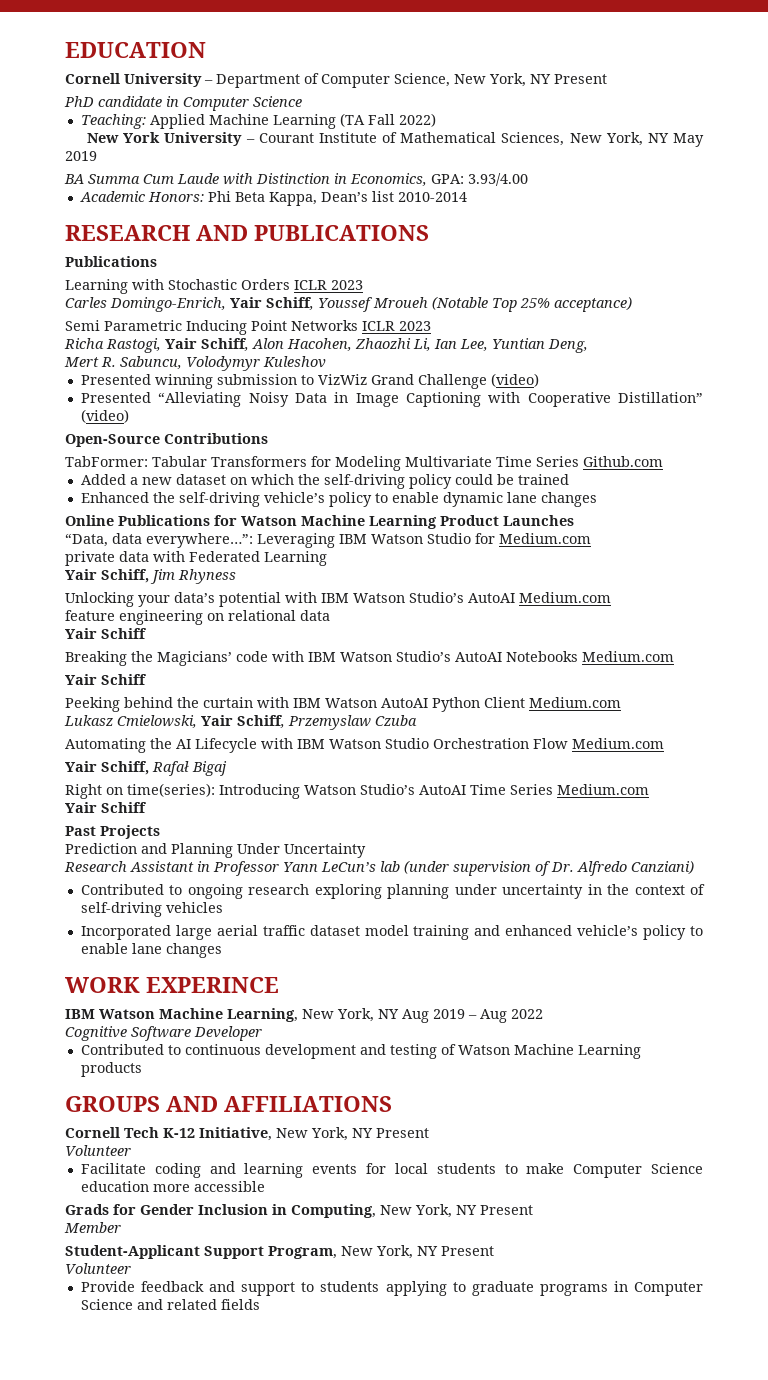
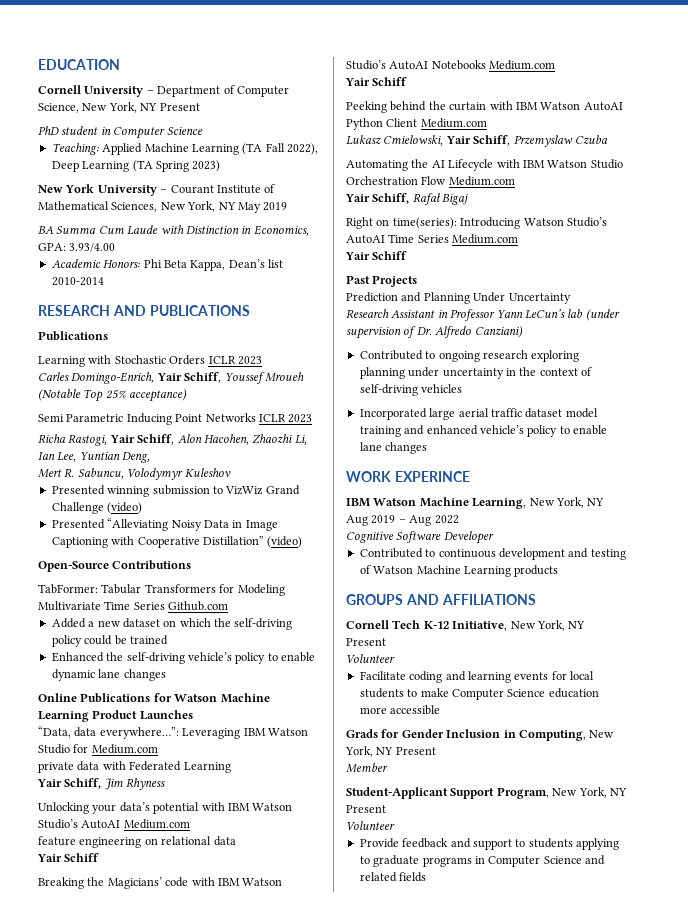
[98,96,162,107] candidate -> [61,126,99,135] student
[398,113,436,127] 2022) -> [287,143,318,155] [51,160,221,172] 2022), Deep Learning (TA Spring 2023)

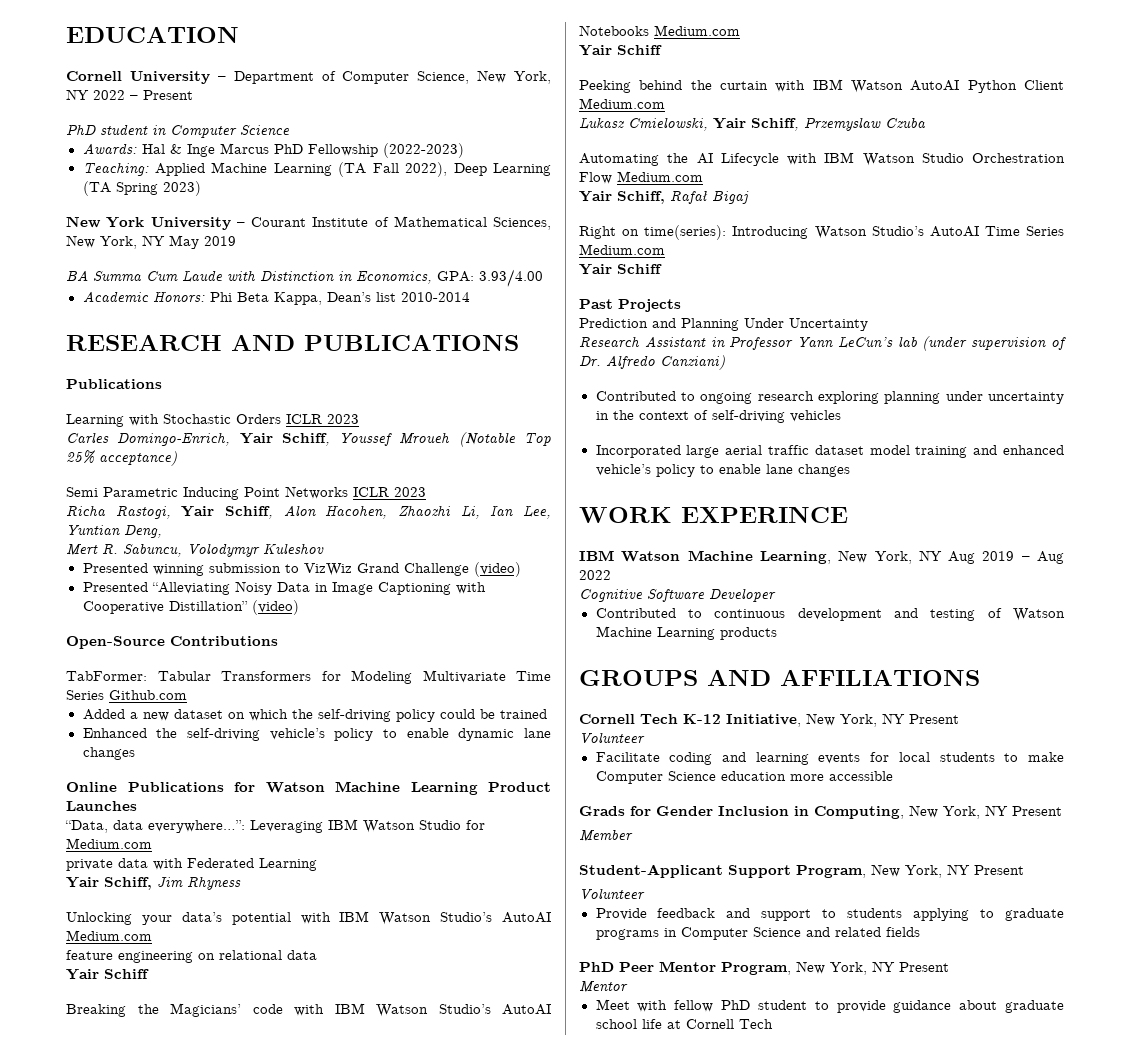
(158, 107) none -> [93,90,138,100] 2022 –
(203, 130) none -> [82,143,464,158] // Awards: Hal & Inge Marcus PhD Fellowship (2022-2023)
(427, 877) none -> [579,961,949,975] [579,981,628,992] [595,999,1064,1013] [595,1019,773,1029] // PhD Peer Mentor Program, New York, NY Present // Mentor // Meet with fellow PhD student to provide guidance about graduate school life at Cornell Tech

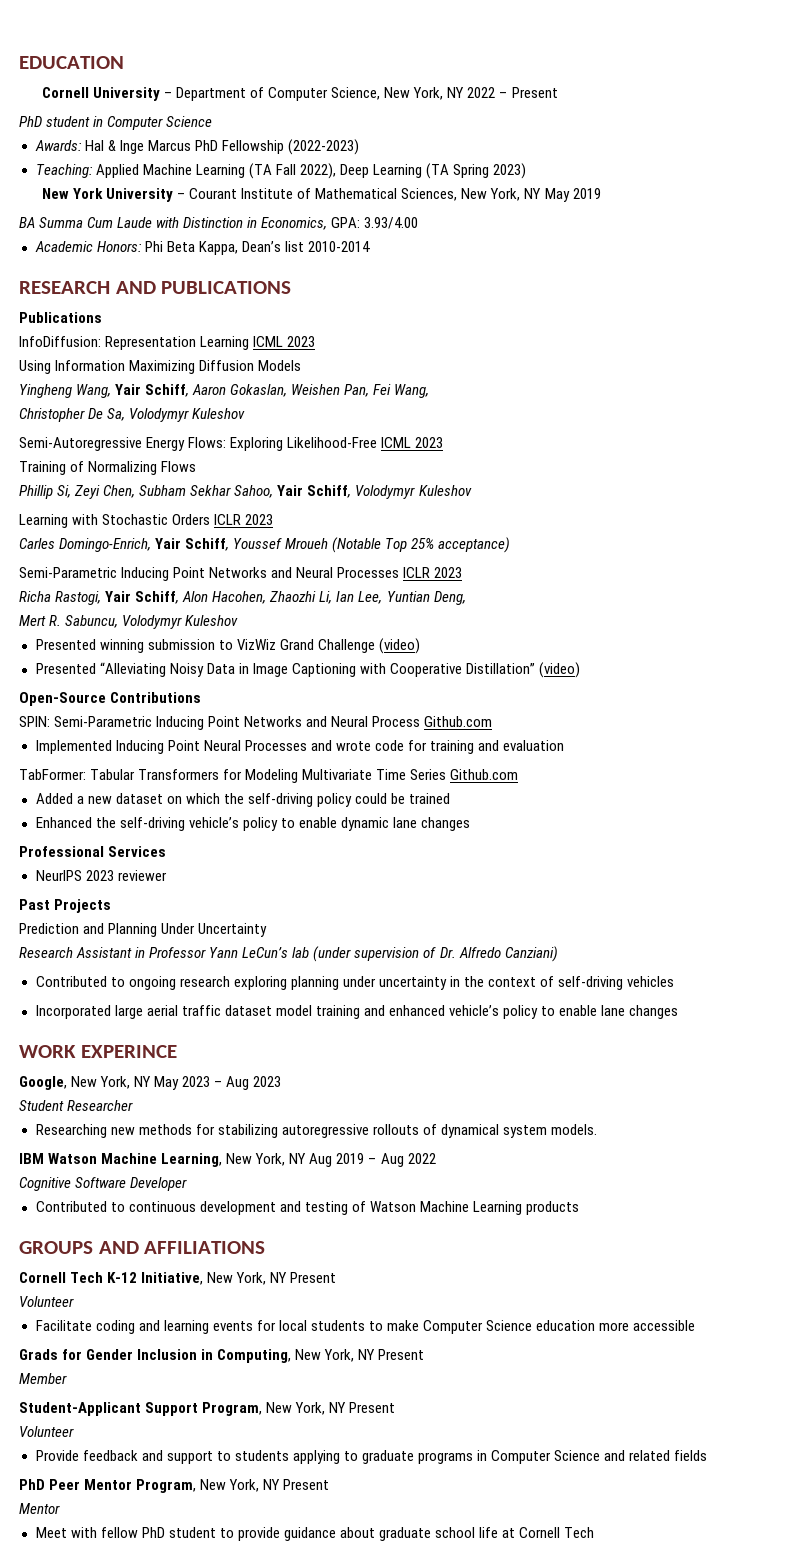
(162, 384) none -> [19,336,316,350] [19,360,302,374] [19,384,430,398] [19,408,246,422] [19,437,444,451] [19,461,197,475] [19,485,472,499] // InfoDiffusion: Representation Learning ICML 2023 // Using Information Maximizing Diffusion Models // Yingheng Wang, Yair Schiff, Aaron Gokaslan, Weishen Pan, Fei Wang, // Christopher De Sa, Volodymyr Kuleshov // Semi-Autoregressive Energy Flows: Exploring Likelihood-Free ICML 2023 // Training of Normalizing Flows // Phillip Si, Zeyi Chen, Subham Sekhar Sahoo, Yair Schiff, Volodymyr Kuleshov
[66,486,348,500] Semi Parametric Inducing Point Networks -> [19,567,400,581] Semi-Parametric Inducing Point Networks and Neural Processes
(278, 641) none -> [19,716,493,730] [35,740,565,754] // SPIN: Semi-Parametric Inducing Point Networks and Neural Process Github.com // Implemented Inducing Point Neural Processes and wrote code for training and evaluation
[66,781,551,795] [66,801,137,811] [65,819,485,833] [66,838,152,849] [66,858,317,871] [66,876,241,890] [66,911,551,925] [66,930,152,941] [66,950,317,963] [66,969,149,980] [66,1003,551,1017] [579,25,740,36] [579,45,662,56] [579,79,1064,93] [579,98,665,109] [579,117,926,131] [579,152,1065,166] [579,171,703,184] [579,191,749,204] [579,225,1064,240] [579,244,665,255] [579,264,662,275] Online Publications for Watson Machine Learning Product Launches // “Data, data everywhere…”: Leveraging IBM Watson Studio for Medium.com // private data with Federated Learning // Yair Schiff, Jim Rhyness // Unlocking your data’s potential with IBM Watson Studio’s AutoAI Medium.com // feature engineering on relational data // Yair Schiff // Breaking the Magicians’ code with IBM Watson Studio’s AutoAI Notebooks Medium.com // Yair Schiff // Peeking behind the curtain with IBM Watson AutoAI Python Client Medium.com // Lukasz Cmielowski, Yair Schiff, Przemyslaw Czuba // Automating the AI Lifecycle with IBM Watson Studio Orchestration Flow Medium.com // Yair Schiff, Rafał Bigaj // Right on time(series): Introducing Watson Studio’s AutoAI Time Series Medium.com // Yair Schiff -> [19,846,167,857] [35,870,167,881] Professional Services // NeurIPS 2023 reviewer
(848, 514) none -> [19,1076,282,1090] [19,1100,134,1111] [35,1124,597,1138] // Google, New York, NY May 2023 – Aug 2023 // Student Researcher // Researching new methods for stabilizing autoregressive rollouts of dynamical system models.

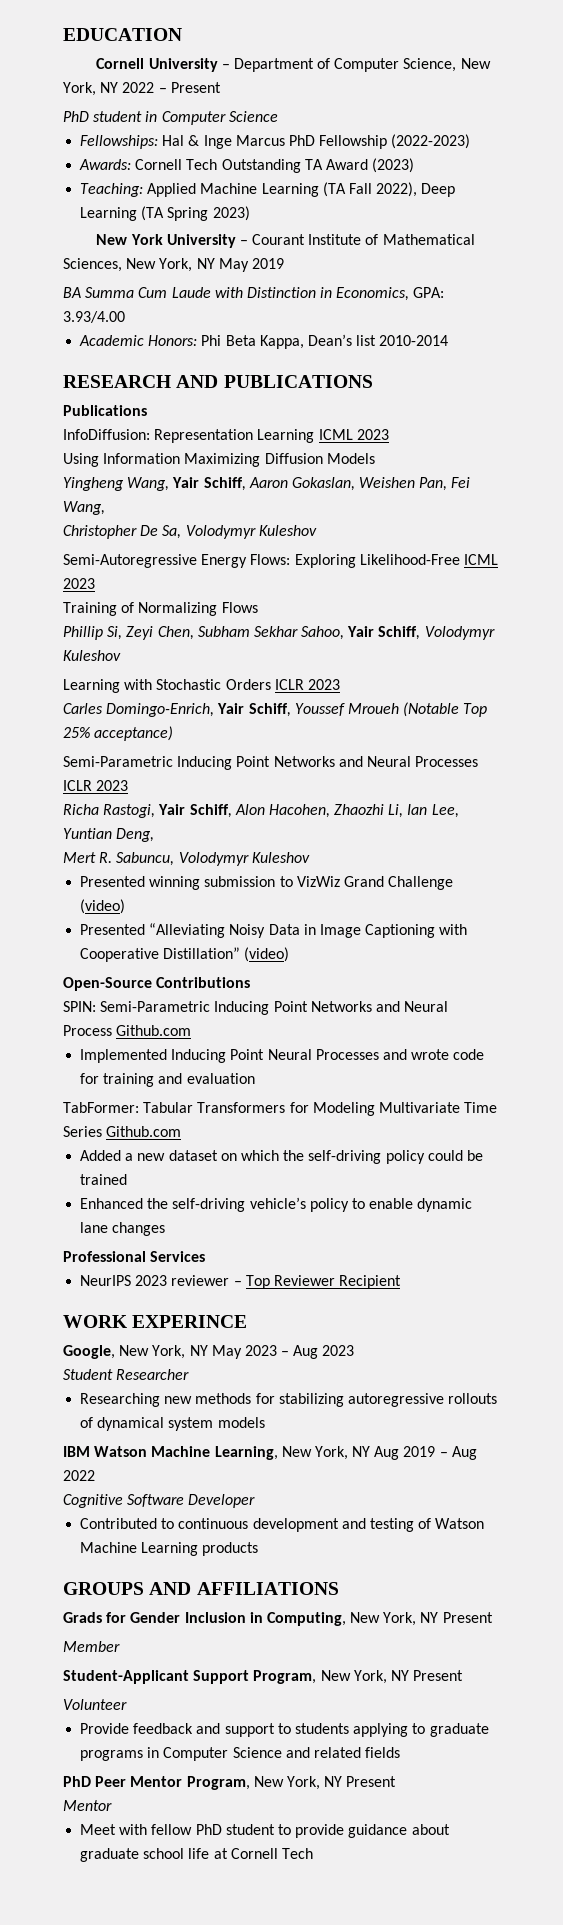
[34,140,82,151] Awards: -> [80,135,159,149] Fellowships:
(359, 147) none -> [79,158,415,173] // Awards: Cornell Tech Outstanding TA Award (2023)
[19,899,112,913] [19,923,268,937] [19,946,558,962] [35,976,675,990] [35,1005,679,1019] // Past Projects // Prediction and Planning Under Uncertainty // Research Assistant in Professor Yann LeCun’s lab (under supervision of Dr. Alfredo Canziani) // Contributed to ongoing research exploring planning under uncertainty in the context of self-driving vehicles // Incorporated large aerial traffic dataset model training and enhanced vehicle’s policy to enable lane changes -> [233,1275,402,1289] – Top Reviewer Recipient
[551,1124,597,1135] models. -> [217,1417,265,1428] models
[19,1272,337,1285] [19,1296,74,1307] [35,1320,696,1334] // Cornell Tech K-12 Initiative, New York, NY Present // Volunteer // Facilitate coding and learning events for local students to make Computer Science education more accessible -> (339, 1588) none

